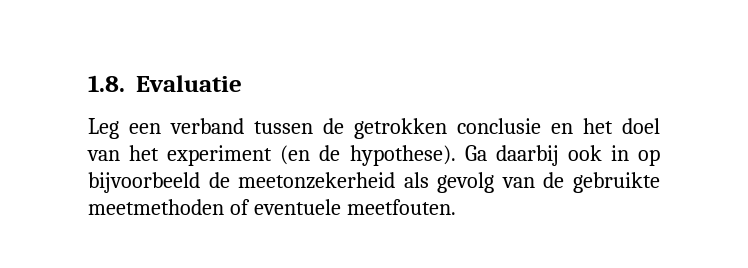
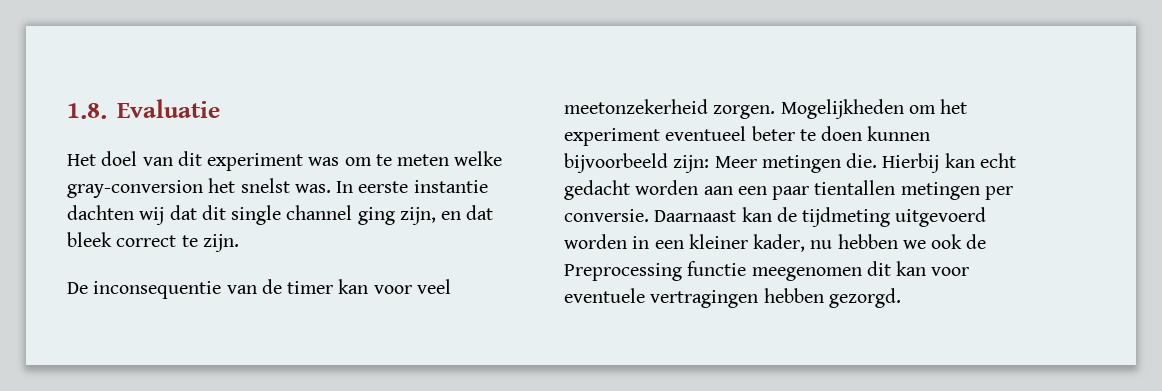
[88,118,660,139] [87,145,661,166] [88,172,660,193] [88,199,456,215] Leg een verband tussen de getrokken conclusie en het doel van het experiment (en de hypothese). Ga daarbij ook in op bijvoorbeeld de meetonzekerheid als gevolg van de gebruikte meetmethoden of eventuele meetfouten. -> [67,151,503,171] [67,178,488,198] [67,205,494,225] [67,232,239,252] [67,279,451,299] [564,99,968,119] [564,126,931,146] [564,153,1016,173] [564,180,1013,200] [564,207,987,227] [564,234,987,252] [564,261,970,281] [564,288,901,308] Het doel van dit experiment was om te meten welke gray-conversion het snelst was. In eerste instantie dachten wij dat dit single channel ging zijn, en dat bleek correct te zijn. // De inconsequentie van de timer kan voor veel meetonzekerheid zorgen. Mogelijkheden om het experiment eventueel beter te doen kunnen bijvoorbeeld zijn: Meer metingen die. Hierbij kan echt gedacht worden aan een paar tientallen metingen per conversie. Daarnaast kan de tijdmeting uitgevoerd worden in een kleiner kader, nu hebben we ook de Preprocessing functie meegenomen dit kan voor eventuele vertragingen hebben gezorgd.

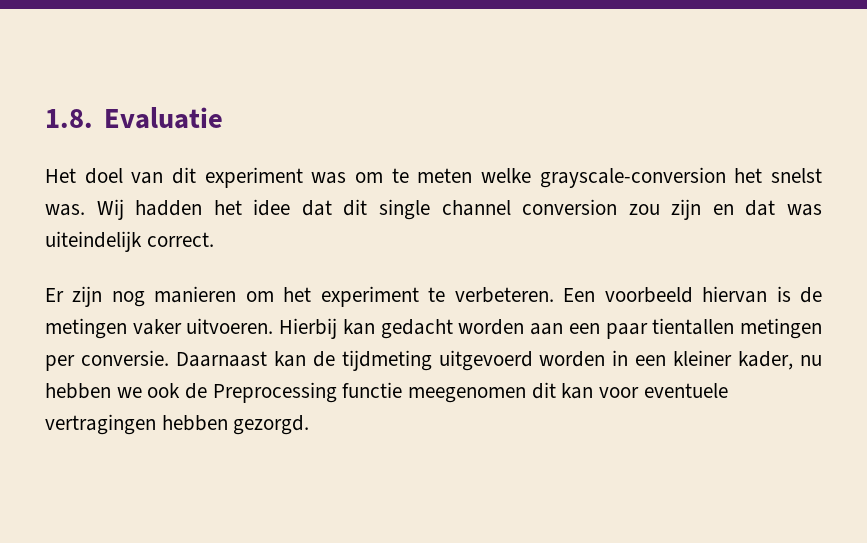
[67,180,203,198] gray-conversion -> [539,167,726,188] grayscale-conversion
[336,180,488,193] [67,205,494,225] [67,232,239,252] [67,279,451,299] [564,99,968,119] [564,126,931,146] [564,153,878,173] In eerste instantie dachten wij dat dit single channel ging zijn, en dat bleek correct te zijn. // De inconsequentie van de timer kan voor veel meetonzekerheid zorgen. Mogelijkheden om het experiment eventueel beter te doen kunnen bijvoorbeeld zijn: Meer metingen die. -> [96,199,822,220] [45,231,214,252] [45,286,822,307] [45,318,274,339] Wij hadden het idee dat dit single channel conversion zou zijn en dat was uiteindelijk correct. // Er zijn nog manieren om het experiment te verbeteren. Een voorbeeld hiervan is de metingen vaker uitvoeren.
[979,153,1016,168] echt -> (375, 327) none

